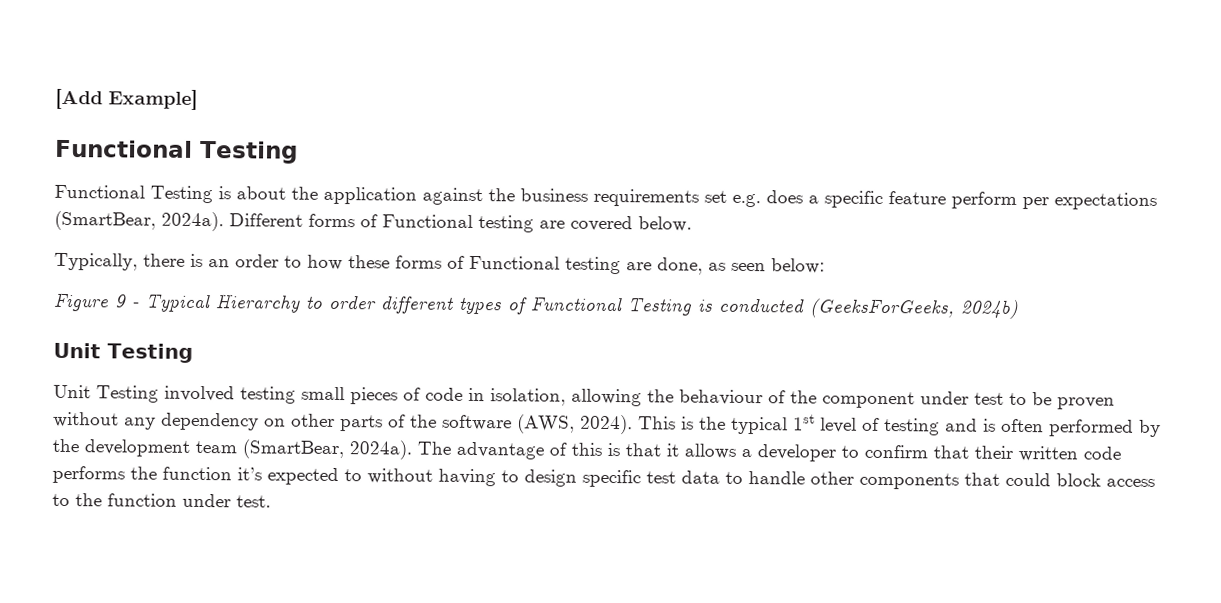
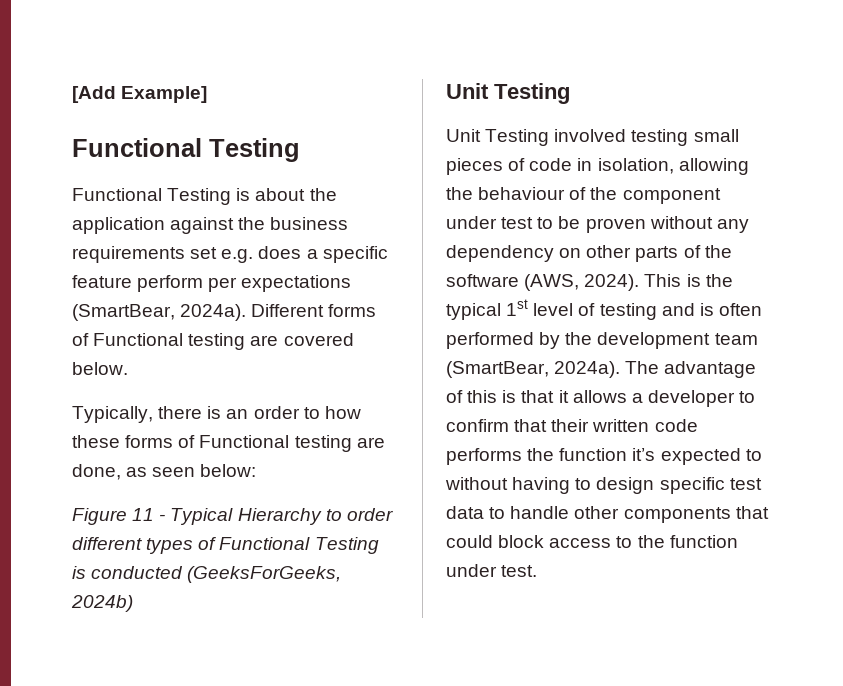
[114,294,127,308] 9 -> [132,508,155,521] 11

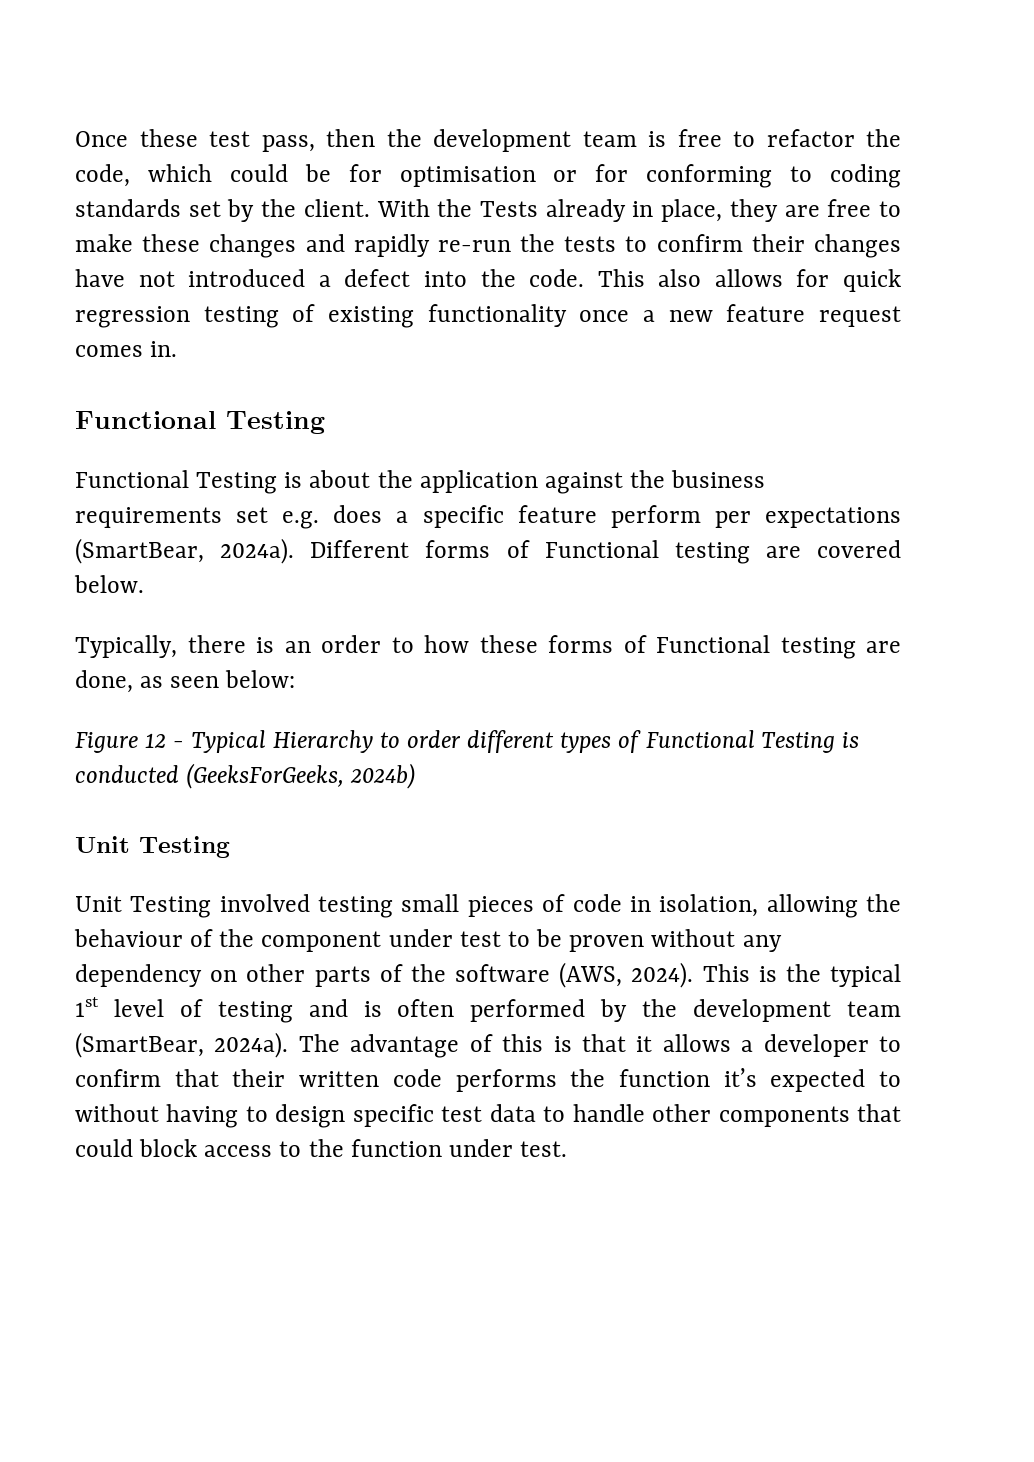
[72,86,208,103] [Add Example] -> [75,129,901,152] [75,164,901,188] [75,199,901,222] [75,234,901,258] [75,269,902,292] [75,304,901,328] [75,341,178,357] Once these test pass, then the development team is free to refactor the code, which could be for optimisation or for conforming to coding standards set by the client. With the Tests already in place, they are free to make these changes and rapidly re-run the tests to confirm their changes have not introduced a defect into the code. This also allows for quick regression testing of existing functionality once a new feature request comes in.
[132,508,155,521] 11 -> [145,733,167,748] 12

